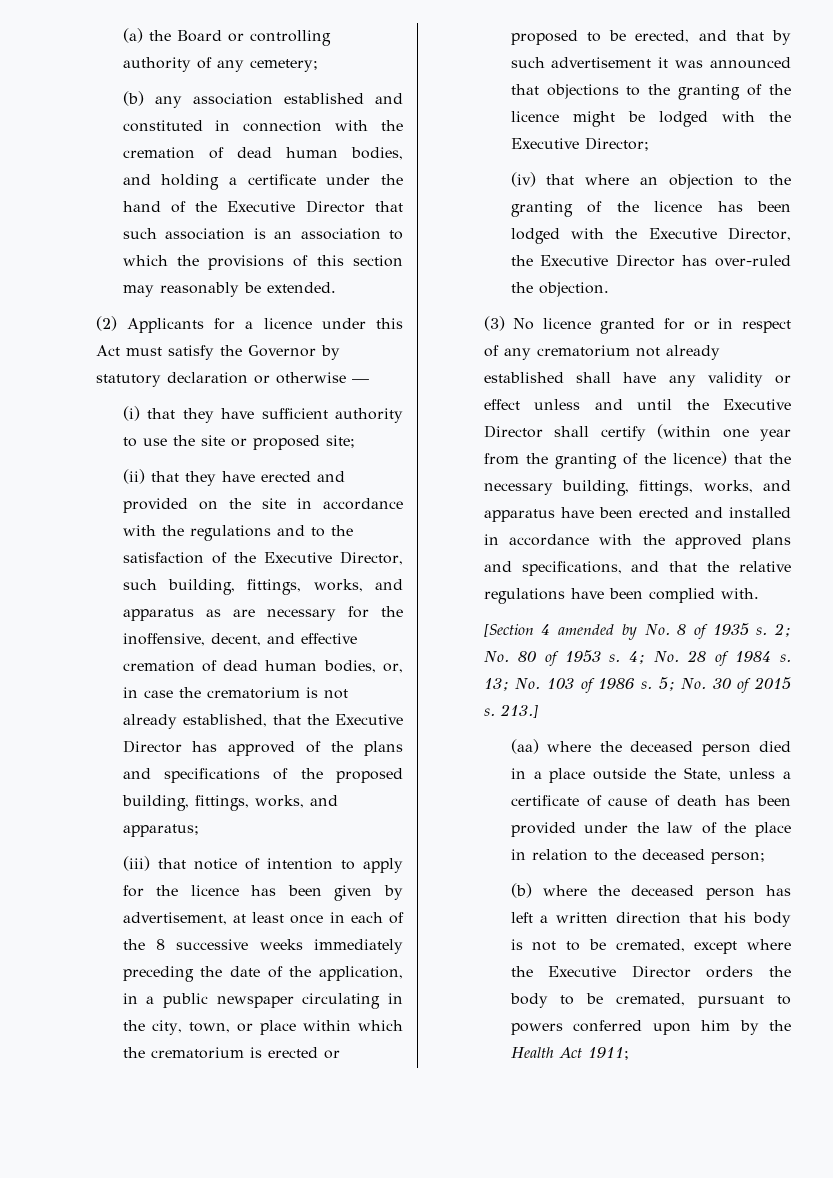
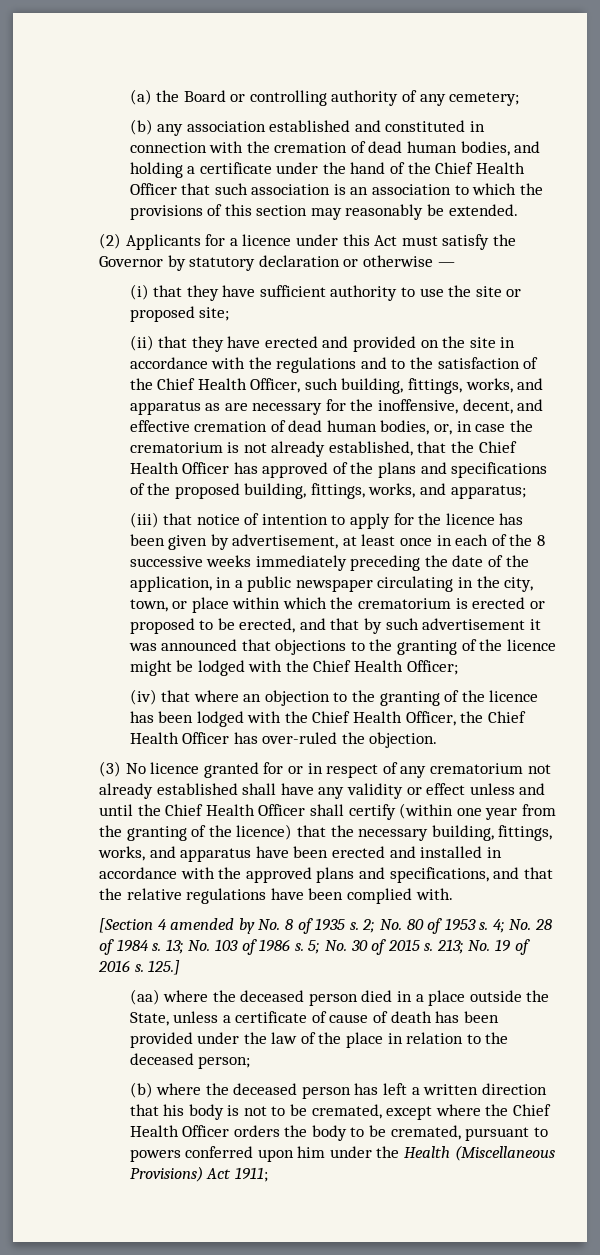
[227,200,365,213] Executive Director -> [435,162,525,174] [129,183,177,195] Chief Health Officer
[263,551,403,565] Executive Director, -> [157,378,301,393] Chief Health Officer,
[335,714,403,725] [122,740,182,753] Executive Director -> [478,441,517,453] [129,462,230,474] Chief Health Officer
[510,137,649,151] Executive Director; -> [313,660,458,675] Chief Health Officer;
[648,227,791,241] [510,254,675,267] Executive Director, the Executive Director -> [312,711,526,726] [129,732,230,744] Chief Health Officer, the Chief Health Officer
[723,399,791,410] [483,425,543,438] Executive Director -> [165,804,306,816] Chief Health Officer
[499,704,538,718] 213.] -> [436,939,530,955] [98,960,181,975] 213; No. 19 of 2016 s. 125.]
[548,965,691,978] Executive Director -> [513,1104,552,1116] [129,1125,230,1137] Chief Health Officer
[739,1020,759,1035] by -> [329,1146,372,1158] under
(554, 1052) none -> [454,1145,555,1161] [129,1166,203,1182] (Miscellaneous Provisions)

